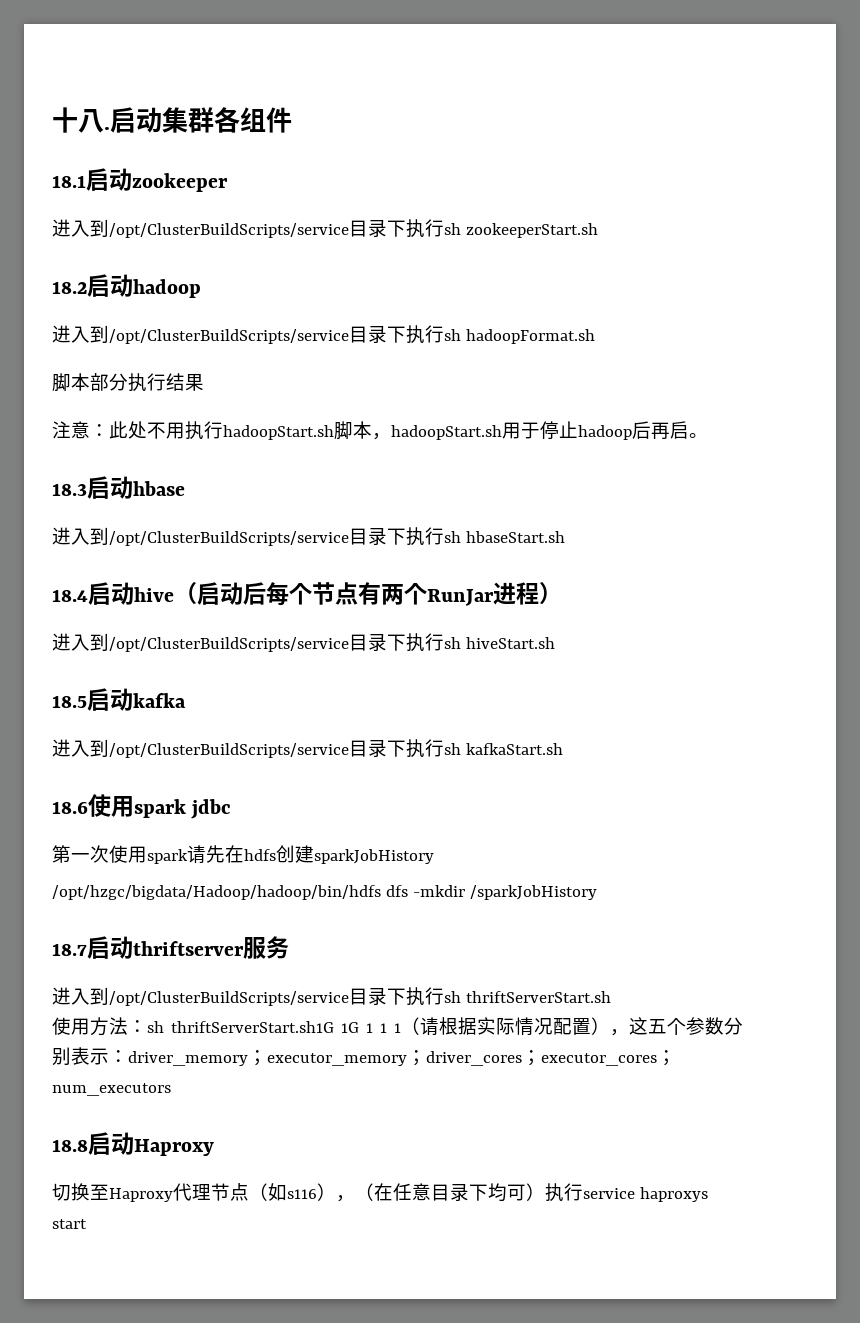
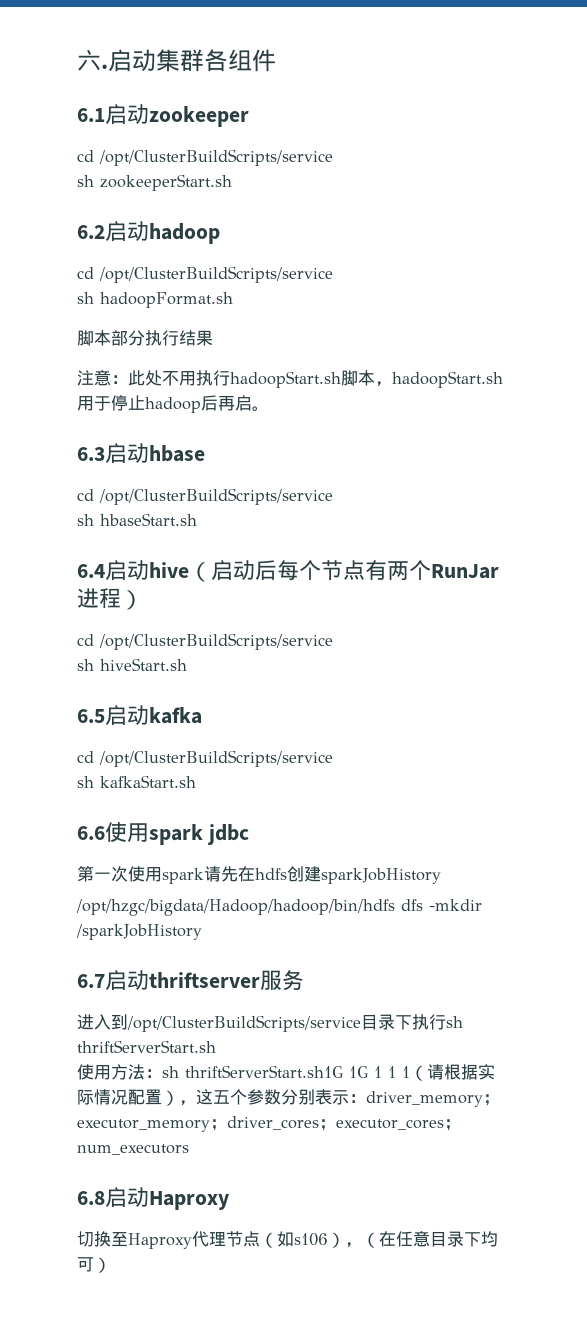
[52,107,104,133] 十八 -> [77,49,101,71] 六
[52,175,86,188] 18.1 -> [77,108,105,122] 6.1
[52,219,444,238] 进入到/opt/ClusterBuildScripts/service目录下执行 -> [77,149,333,166] cd /opt/ClusterBuildScripts/service //
[52,281,87,294] 18.2 -> [77,225,105,239] 6.2
[52,325,444,344] 进入到/opt/ClusterBuildScripts/service目录下执行 -> [77,266,333,283] cd /opt/ClusterBuildScripts/service //
[52,483,87,496] 18.3 -> [77,447,105,461] 6.3
[52,527,444,546] 进入到/opt/ClusterBuildScripts/service目录下执行 -> [77,488,333,505] cd /opt/ClusterBuildScripts/service //
[52,589,88,602] 18.4 -> [77,564,105,578] 6.4
[52,633,444,652] 进入到/opt/ClusterBuildScripts/service目录下执行 -> [77,633,333,650] cd /opt/ClusterBuildScripts/service //
[52,695,87,708] 18.5 -> [77,709,105,723] 6.5
[52,739,444,758] 进入到/opt/ClusterBuildScripts/service目录下执行 -> [77,750,333,767] cd /opt/ClusterBuildScripts/service //
[52,801,88,814] 18.6 -> [77,826,105,840] 6.6
[52,943,87,956] 18.7 -> [77,974,105,988] 6.7
[52,1139,88,1152] 18.8 -> [77,1191,105,1205] 6.8
[287,1189,317,1199] s116 -> [294,1233,328,1246] s106
[545,1183,708,1202] [52,1219,87,1229] 执行service haproxys start -> (111, 1265) none

